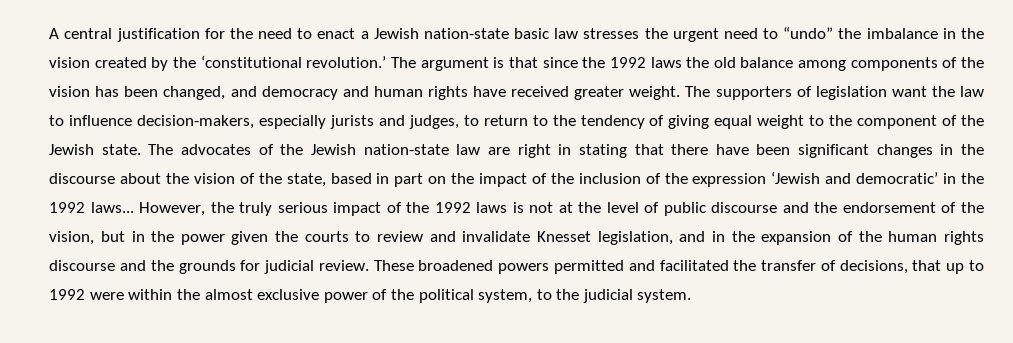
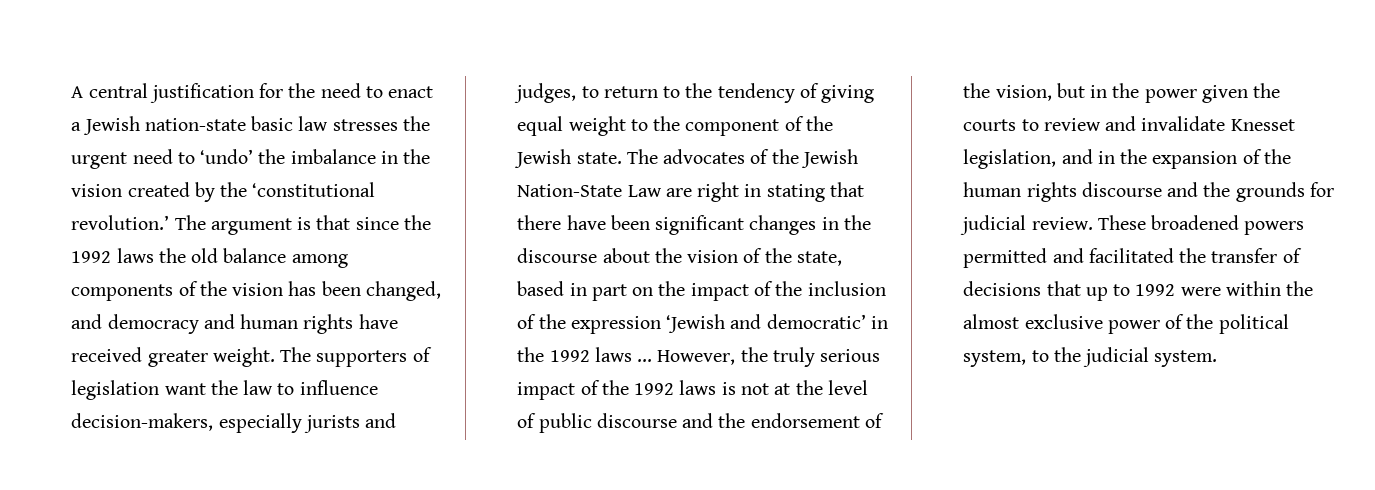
[783,27,834,39] “undo” -> [200,149,254,164] ‘undo’
[363,144,481,155] nation-state law -> [517,184,662,197] Nation-State Law
[90,202,134,213] laws... -> [594,347,653,362] laws ...
[839,260,908,274] decisions, -> [963,281,1042,296] decisions

